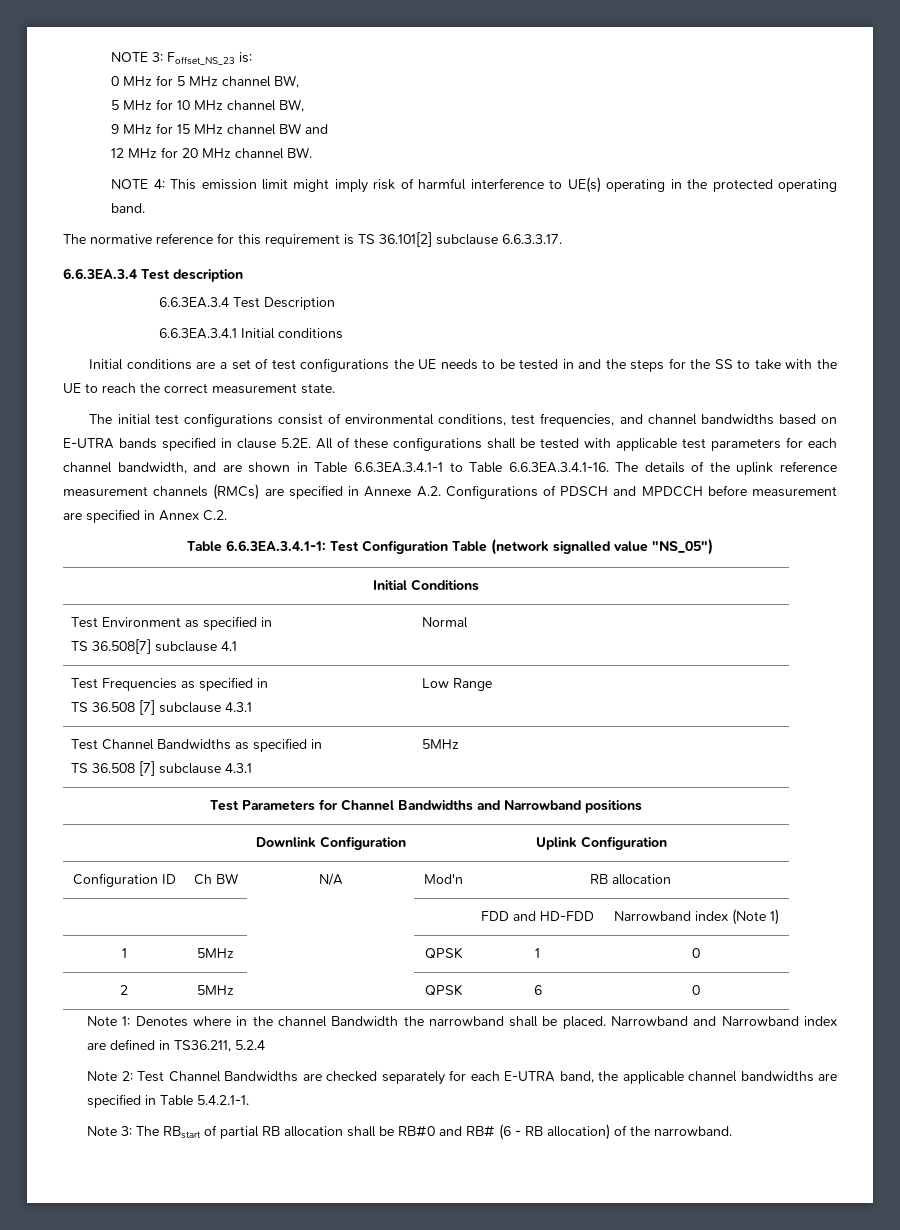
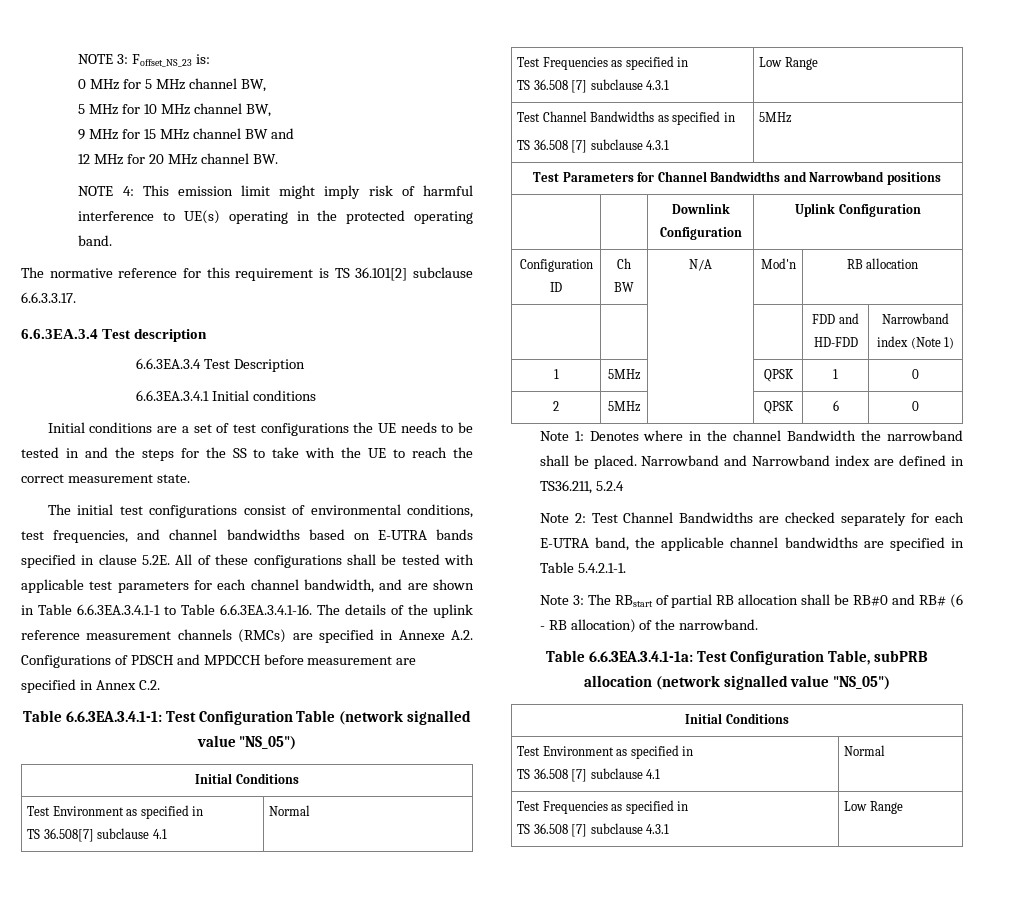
(733, 1131) none -> [546,650,928,665] [583,675,891,690] [685,713,789,724] [517,745,694,759] [517,768,661,782] [844,745,886,756] [517,800,689,814] [517,823,670,837] [844,801,903,814] // Table 6.6.3EA.3.4.1-1a: Test Configuration Table, subPRB allocation (network signalled value "NS_05") // Initial Conditions // Test Environment as specified in // TS 36.508 [7] subclause 4.1 | Normal // Test Frequencies as specified in // TS 36.508 [7] subclause 4.3.1 | Low Range

